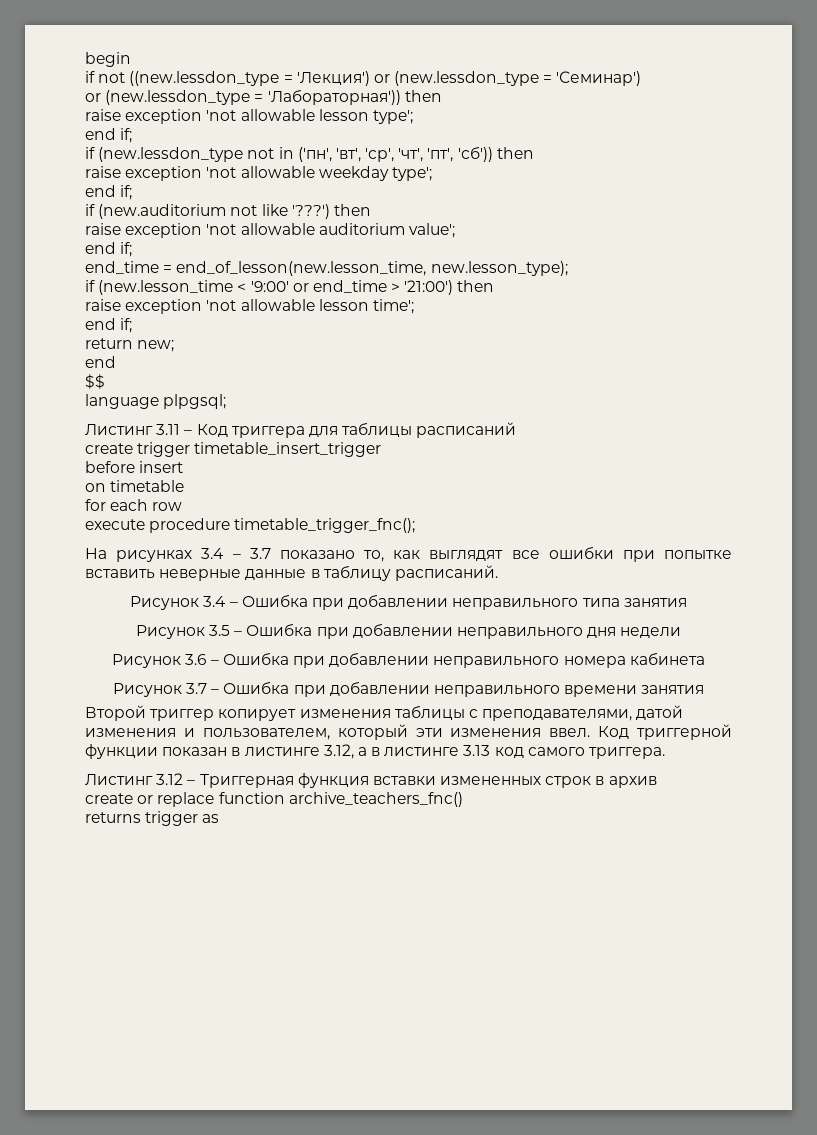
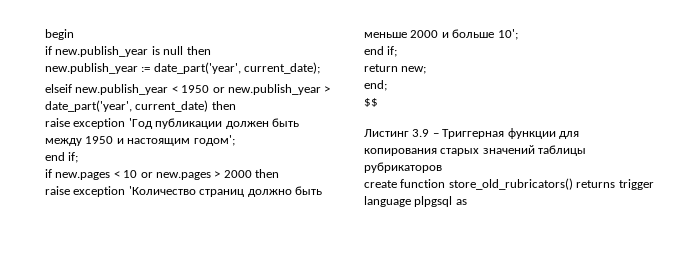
[98,71,642,86] [85,89,442,105] [85,109,413,124] [85,128,133,143] [85,146,534,162] [85,166,432,181] [85,185,133,200] [85,204,371,219] [85,223,455,238] [85,242,133,257] [85,261,568,276] [85,280,495,295] [85,299,414,314] not ((new.lessdon_type = 'Лекция') or (new.lessdon_type = 'Семинар') // or (new.lessdon_type = 'Лабораторная')) then // raise exception 'not allowable lesson type'; // end if; // if (new.lessdon_type not in ('пн', 'вт', 'ср', 'чт', 'пт', 'сб')) then // raise exception 'not allowable weekday type'; // end if; // if (new.auditorium not like '???') then // raise exception 'not allowable auditorium value'; // end if; // end_time = end_of_lesson(new.lesson_time, new.lesson_type); // if (new.lesson_time < '9:00' or end_time > '21:00') then // raise exception 'not allowable lesson time'; -> [55,46,211,57] [45,62,321,74] [45,84,331,95] [45,100,236,112] [45,118,299,129] [45,135,235,146] [45,152,79,163] [45,169,279,180] [45,186,322,197] [364,29,518,40] new.publish_year is null then // new.publish_year := date_part('year', current_date); // elseif new.publish_year < 1950 or new.publish_year > date_part('year', current_date) then // raise exception 'Год публикации должен быть между 1950 и настоящим годом'; // end if; // if new.pages < 10 or new.pages > 2000 then // raise exception 'Количество страниц должно быть меньше 2000 и больше 10';
[85,356,116,368] end -> [364,80,387,91] end;
[85,394,227,409] [85,422,517,438] [85,442,382,457] [85,461,184,473] [85,480,185,492] [85,499,183,511] [85,518,416,533] [85,546,732,562] [85,565,498,581] [130,594,687,610] [135,623,682,639] [112,652,705,668] [112,681,705,697] [85,705,684,721] [85,724,732,740] [85,744,666,759] [85,773,657,788] [85,792,463,807] [85,811,199,826] // language plpgsql; // Листинг 3.11 – Код триггера для таблицы расписаний // create trigger timetable_insert_trigger // before insert // on timetable // for each row // execute procedure timetable_trigger_fnc(); // На рисунках 3.4 – 3.7 показано то, как выглядят все ошибки при попытке вставить неверные данные в таблицу расписаний. // Рисунок 3.4 – Ошибка при добавлении неправильного типа занятия // Рисунок 3.5 – Ошибка при добавлении неправильного дня недели // Рисунок 3.6 – Ошибка при добавлении неправильного номера кабинета // Рисунок 3.7 – Ошибка при добавлении неправильного времени занятия // Второй триггер копирует изменения таблицы с преподавателями, датой изменения и пользователем, который эти изменения ввел. Код триггерной функции показан в листинге 3.12, а в листинге 3.13 код самого триггера. // Листинг 3.12 – Триггерная функция вставки измененных строк в архив // create or replace function archive_teachers_fnc() // returns trigger -> [364,128,579,139] [364,145,587,156] [364,162,442,173] [364,178,654,190] [364,196,453,207] // Листинг 3.9 – Триггерная функции для копирования старых значений таблицы рубрикаторов // create function store_old_rubricators() returns trigger language plpgsql

